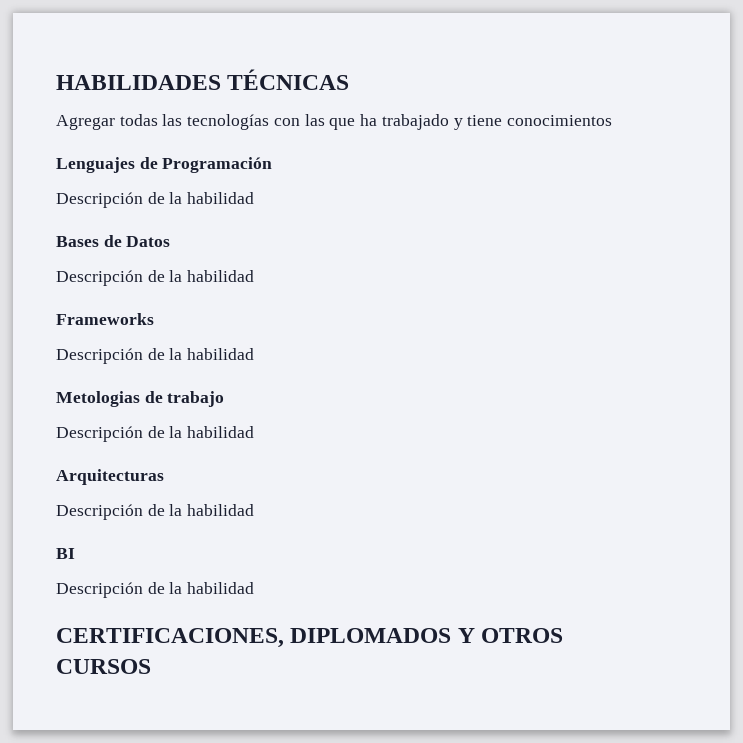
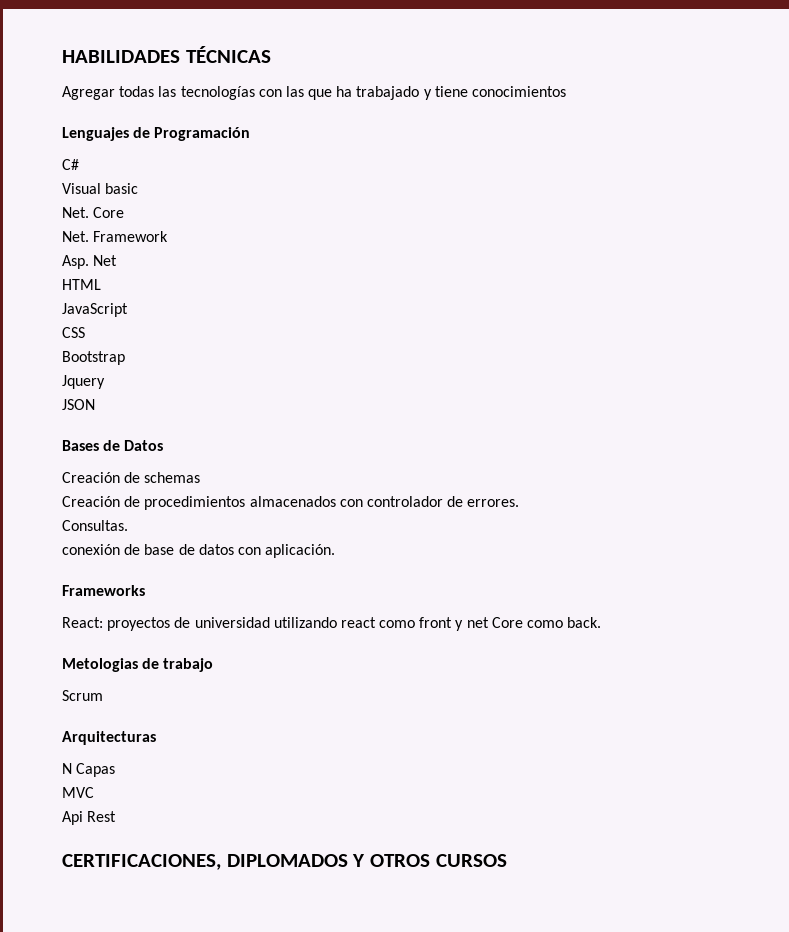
[56,192,255,208] [56,235,171,247] [56,270,255,286] [56,313,154,325] [56,348,255,364] [56,391,225,407] [56,426,255,442] [56,469,164,485] [56,504,255,520] [56,548,75,559] [56,582,255,598] Descripción de la habilidad // Bases de Datos // Descripción de la habilidad // Frameworks // Descripción de la habilidad // Metologias de trabajo // Descripción de la habilidad // Arquitecturas // Descripción de la habilidad // BI // Descripción de la habilidad -> [62,159,79,170] [62,183,139,194] [62,207,125,218] [62,231,169,242] [62,255,118,269] [62,279,101,290] [62,303,128,317] [62,327,85,338] [62,351,125,365] [62,375,105,389] [62,399,95,410] [62,440,164,451] [62,472,201,483] [62,496,520,510] [62,520,128,531] [62,544,336,558] [62,585,145,596] [62,617,602,631] [62,658,214,672] [62,690,103,701] [62,731,156,745] [62,763,116,777] [62,787,94,798] [62,811,117,825] C# // Visual basic // Net. Core // Net. Framework // Asp. Net // HTML // JavaScript // CSS // Bootstrap // Jquery // JSON // Bases de Datos // Creación de schemas // Creación de procedimientos almacenados con controlador de errores. // Consultas. // conexión de base de datos con aplicación. // Frameworks // React: proyectos de universidad utilizando react como front y net Core como back. // Metologias de trabajo // Scrum // Arquitecturas // N Capas // MVC // Api Rest

